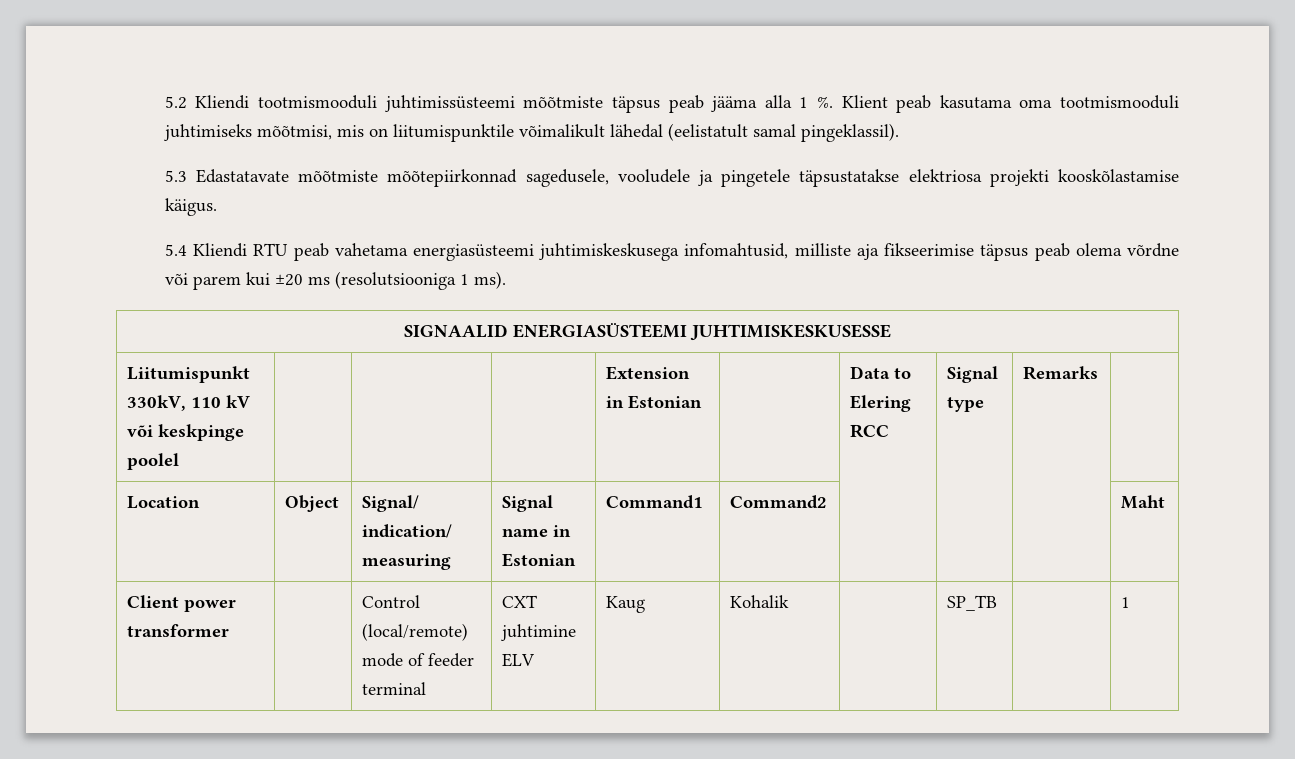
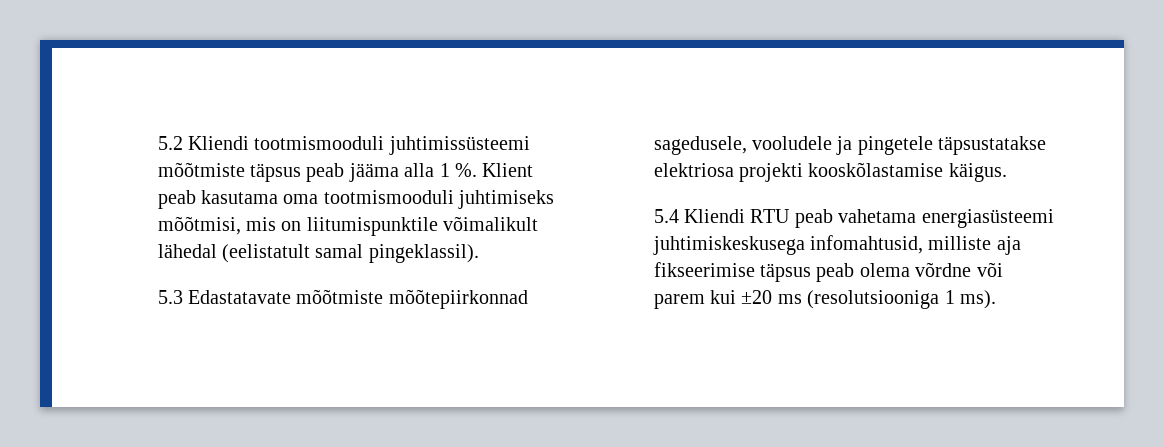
[404,323,891,341] [127,366,251,383] [127,395,251,411] [127,424,245,441] [127,453,180,470] [606,366,691,380] [606,395,703,409] [850,366,912,379] [850,395,912,412] [850,424,890,438] [947,366,999,383] [947,397,985,412] [1023,366,1099,380] [127,496,201,509] [285,495,340,512] [362,495,420,512] [362,524,453,538] [362,554,452,570] [502,495,554,512] [502,525,572,537] [502,553,577,567] [606,495,704,509] [730,495,828,509] [1121,495,1166,509] [127,595,237,612] [127,624,230,637] [362,595,421,608] [362,623,469,641] [362,653,475,667] [362,682,427,695] [502,595,538,608] [501,624,577,641] [502,653,536,667] [606,596,646,613] [730,595,790,608] [947,595,998,611] [1121,597,1131,608] // SIGNAALID ENERGIASÜSTEEMI JUHTIMISKESKUSESSE // Liitumispunkt 330kV, 110 kV või keskpinge poolel | | | | Extension in Estonian | | Data to Elering RCC | Signal type | Remarks | // Location | Object | Signal/ indication/ measuring | Signal name in Estonian | Command1 | Command2 | | | | Maht // Client power transformer | | Control (local/remote) mode of feeder terminal | CXT juhtimine ELV | Kaug | Kohalik | | SP_TB | | 1 -> (996, 299) none

